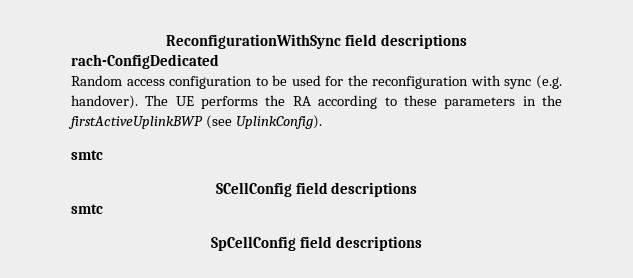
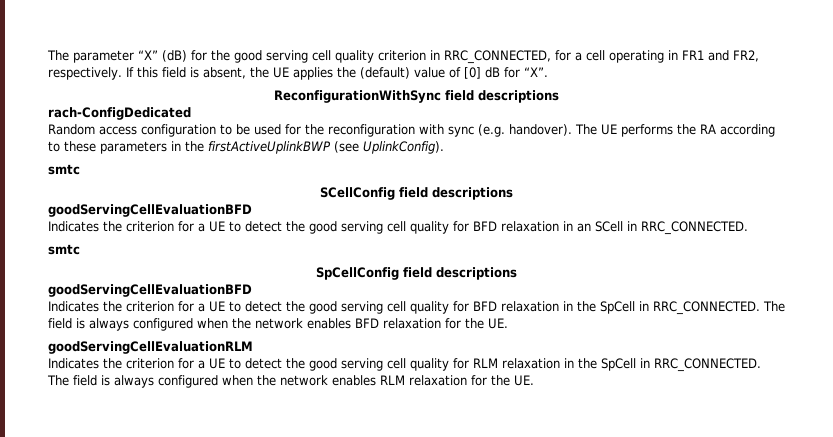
(166, 41) none -> [47,50,759,64] [48,67,548,80] The parameter “X” (dB) for the good serving cell quality criterion in RRC_CONNECTED, for a cell operating in FR1 and FR2, respectively. If this field is absent, the UE applies the (default) value of [0] dB for “X”. //
[71,204,103,214] [211,236,422,251] smtc // SpCellConfig field descriptions -> [48,204,252,217] [48,221,748,235] [48,244,80,255] [316,267,517,280] [48,284,252,297] [48,301,785,315] [48,318,508,331] [48,341,253,354] [48,358,761,372] [47,375,534,388] goodServingCellEvaluationBFD // Indicates the criterion for a UE to detect the good serving cell quality for BFD relaxation in an SCell in RRC_CONNECTED. // smtc // SpCellConfig field descriptions // goodServingCellEvaluationBFD // Indicates the criterion for a UE to detect the good serving cell quality for BFD relaxation in the SpCell in RRC_CONNECTED. The field is always configured when the network enables BFD relaxation for the UE. // goodServingCellEvaluationRLM // Indicates the criterion for a UE to detect the good serving cell quality for RLM relaxation in the SpCell in RRC_CONNECTED. The field is always configured when the network enables RLM relaxation for the UE.

